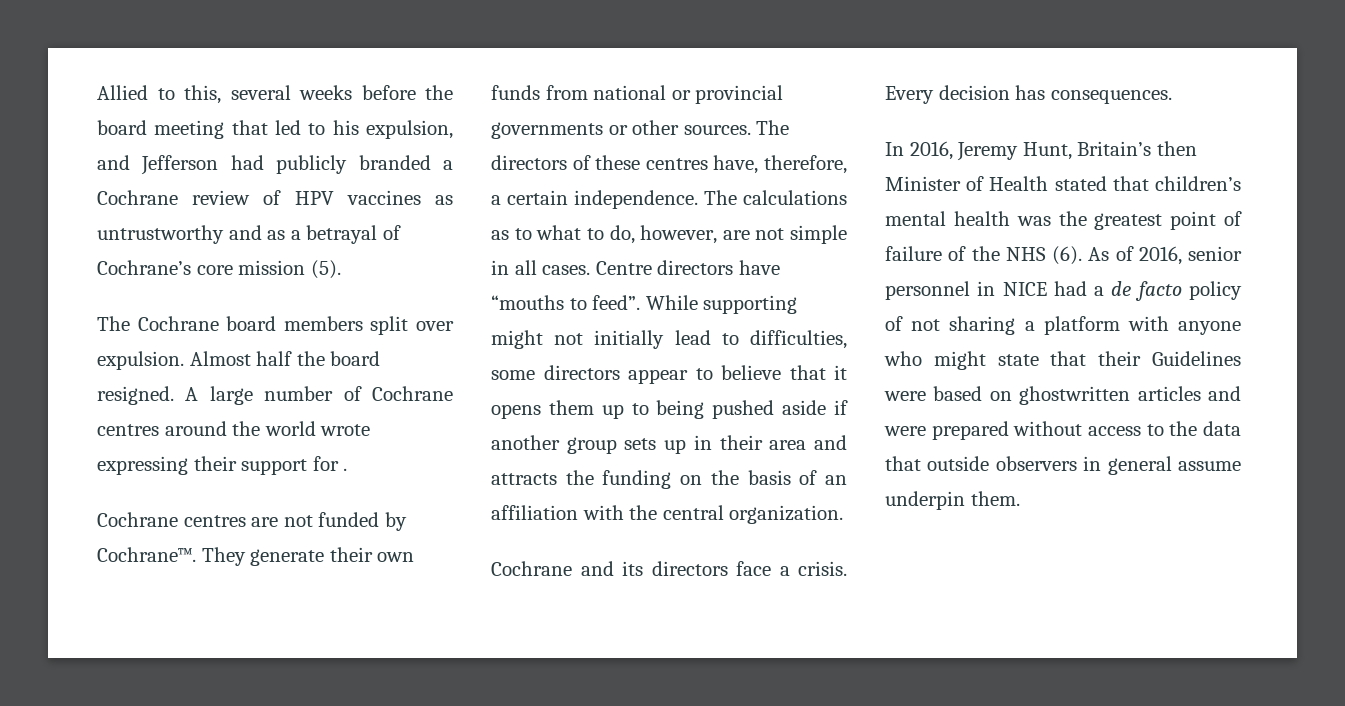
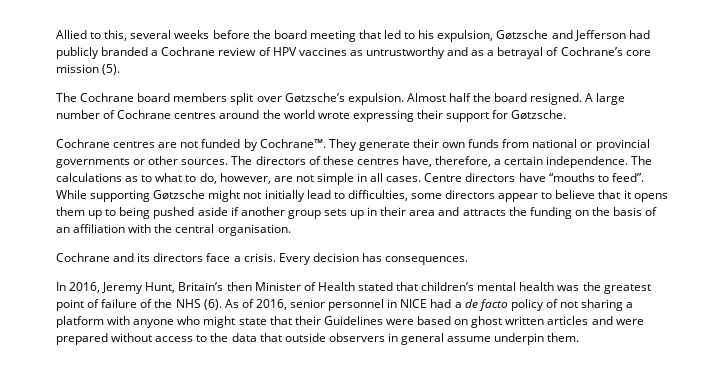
(454, 129) none -> [496,30,549,39] Gøtzsche
(455, 326) none -> [284,93,345,102] Gøtzsche’s
[343,468,348,471] . -> [511,110,567,119] Gøtzsche.
(798, 304) none -> [153,190,206,199] Gøtzsche
[729,505,844,524] organization. -> [217,224,291,236] organisation.
[1019,386,1131,405] ghostwritten -> [471,316,545,328] ghost written

